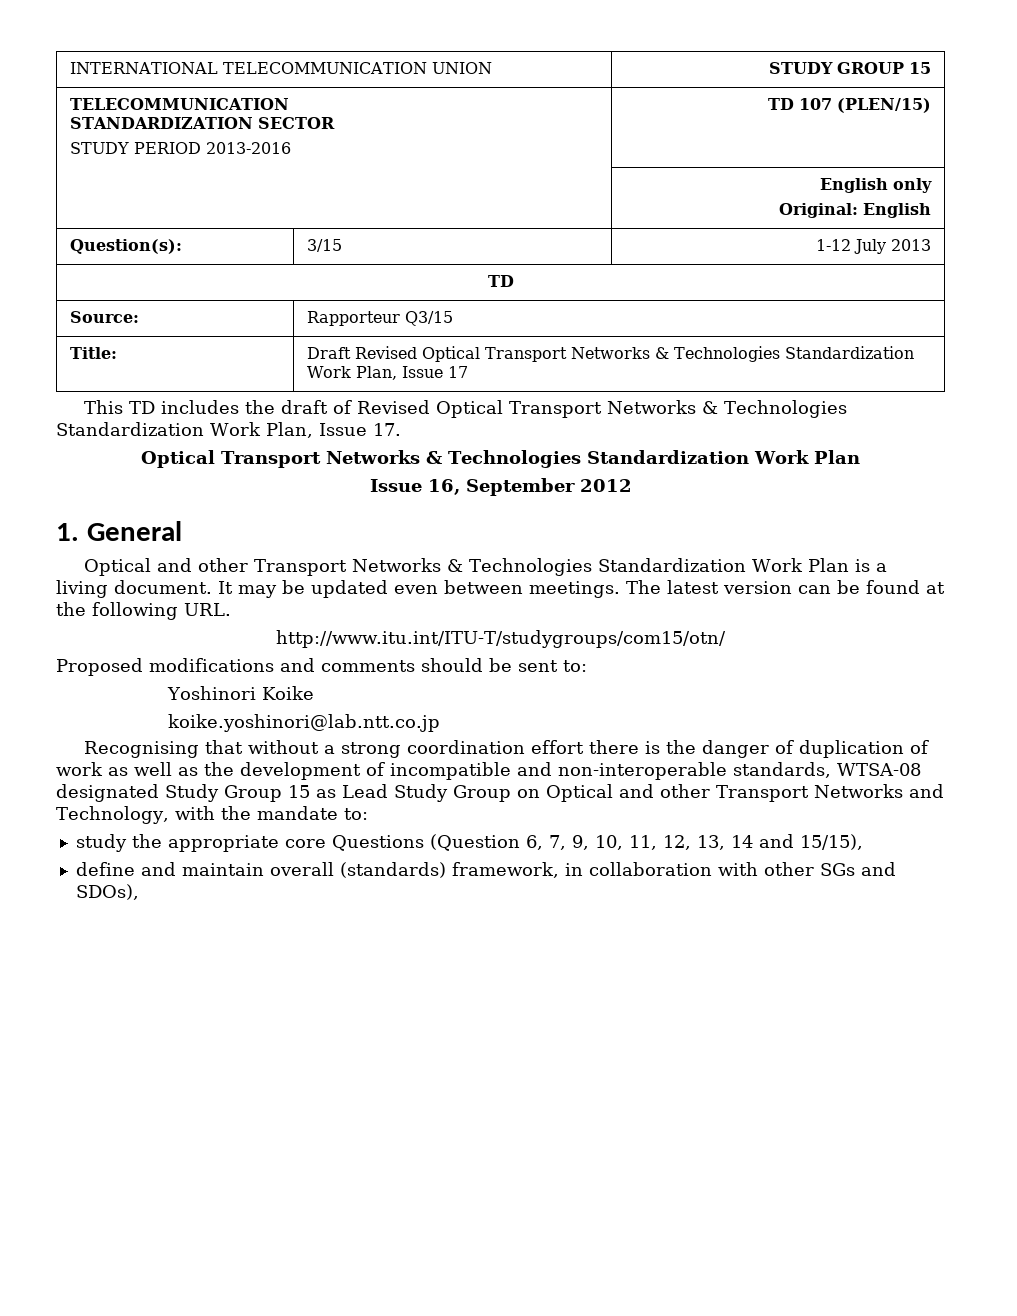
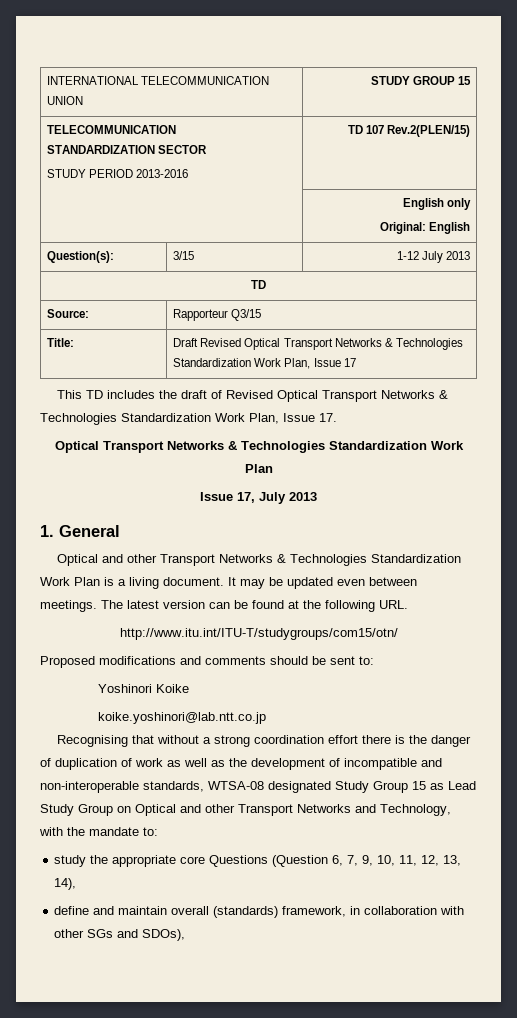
[836,98,931,113] (PLEN/15) -> [386,125,470,137] Rev.2(PLEN/15)
[427,478,632,496] 16, September 2012 -> [237,492,317,504] 17, July 2013
[730,834,863,850] 14 and 15/15), -> [54,878,77,890] 14),

